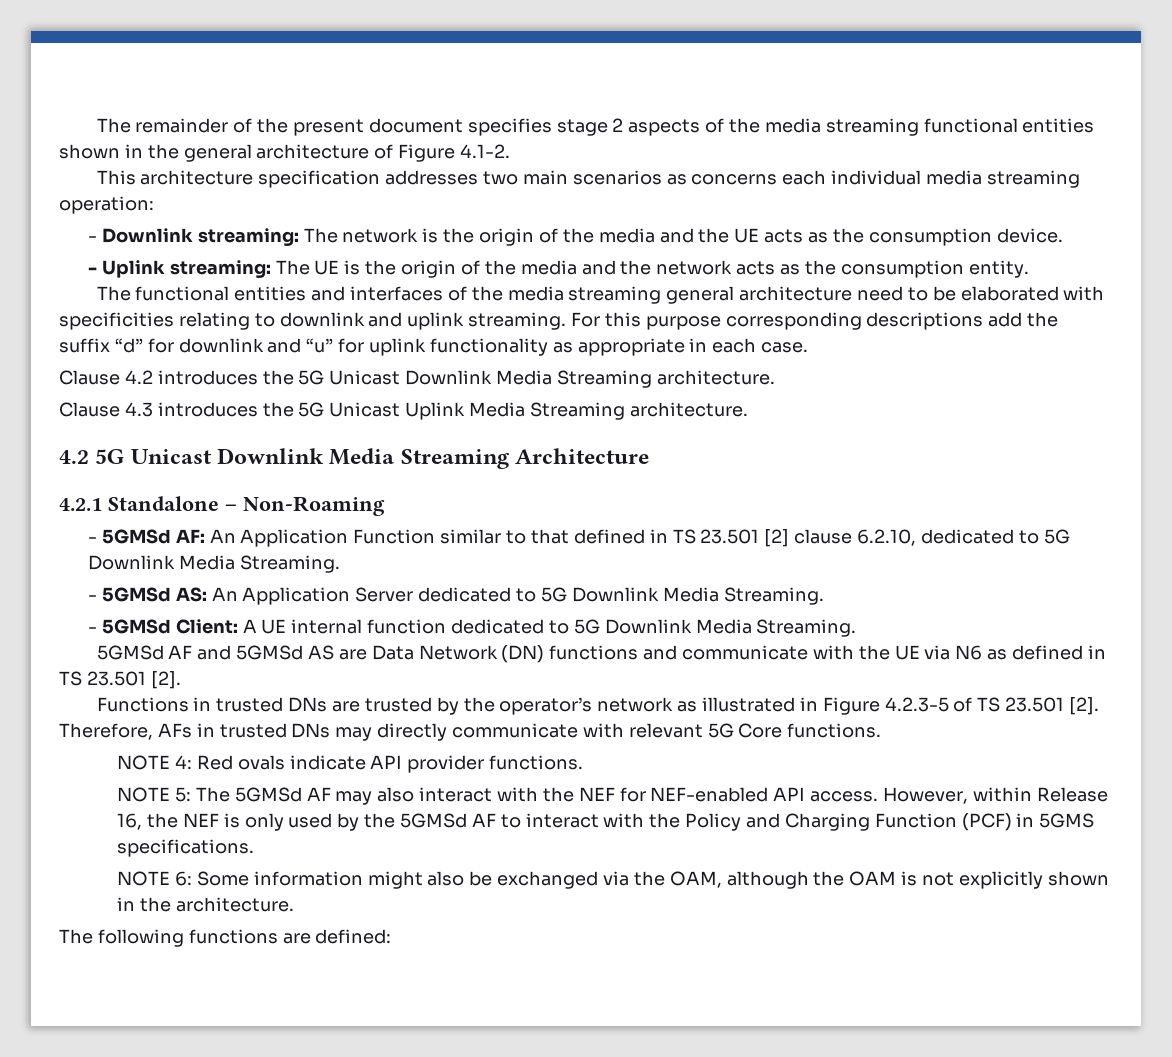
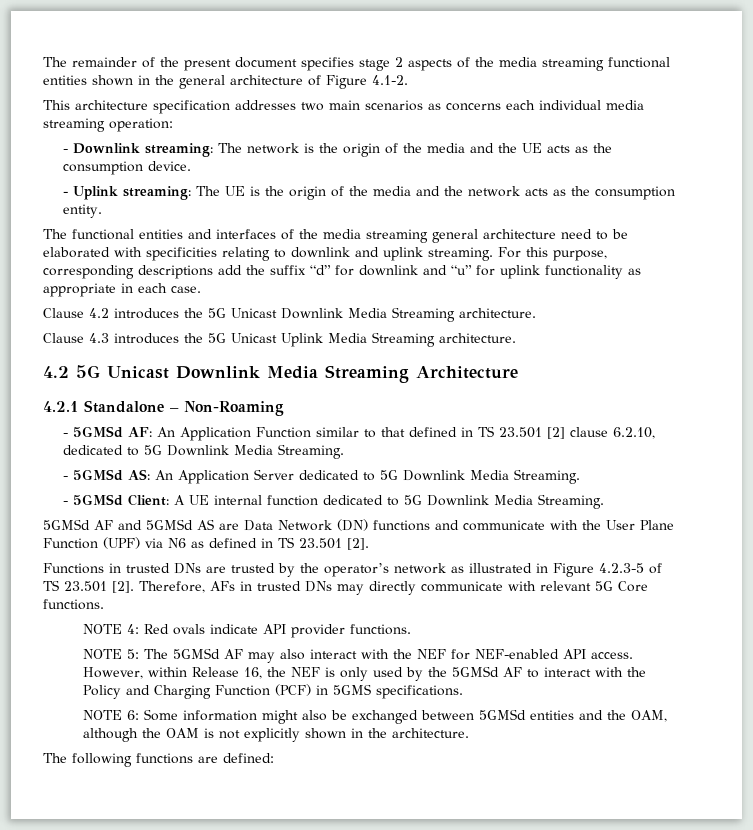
[645,316,721,330] purpose -> [553,250,607,261] purpose,
[894,645,920,660] UE -> [606,520,674,530] [43,537,140,549] User Plane Function (UPF)
[602,871,629,886] via -> [421,709,604,720] between 5GMSd entities and

